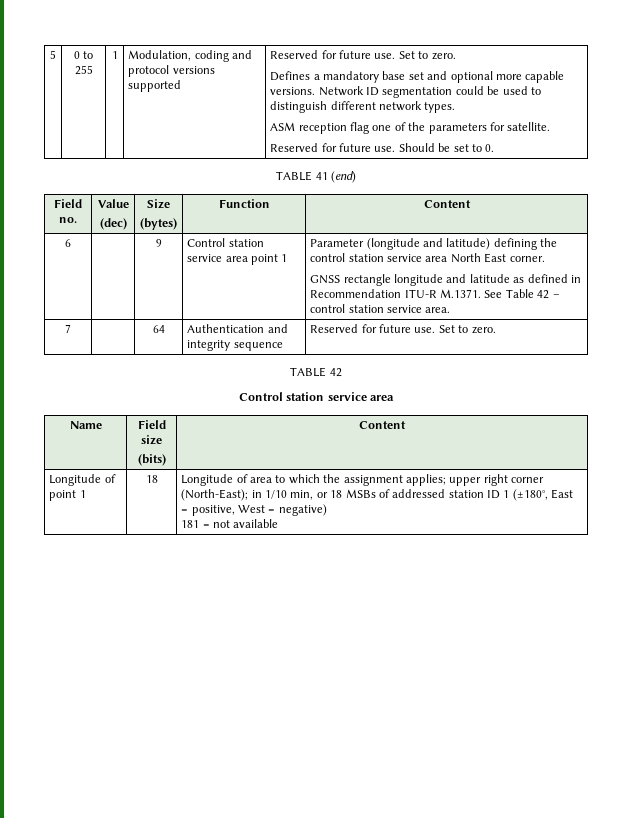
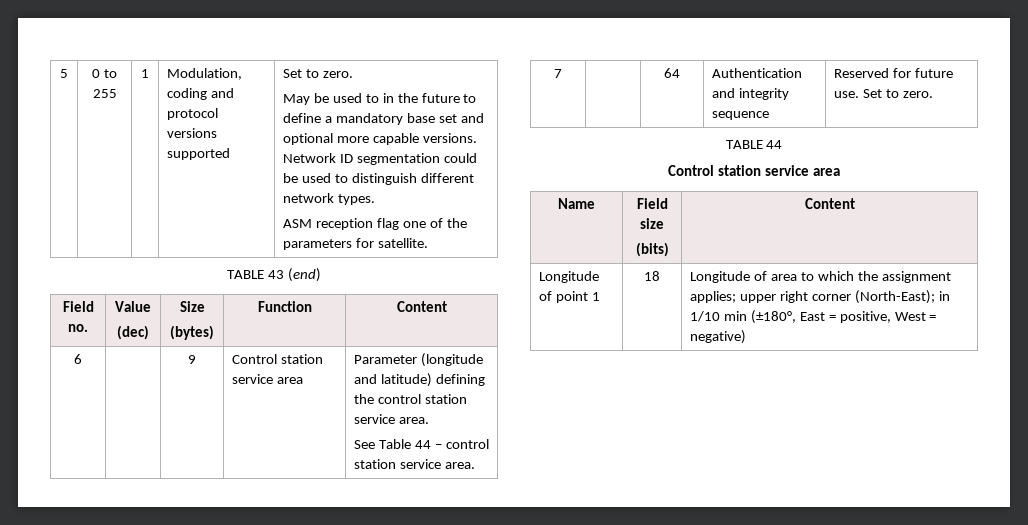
[270,50,456,60] [270,71,311,81] Reserved for future use. Set to zero. // Defines -> [283,69,353,78] [283,93,477,105] [283,113,322,123] Set to zero. // May be used to in the future to define
[270,143,495,152] [276,171,328,181] // Reserved for future use. Should be set to 0. // TABLE 41 -> [227,270,284,279] // TABLE 43
[251,254,288,265] point 1 -> (303, 380) none
[425,253,545,263] [310,274,581,286] [310,289,482,298] area North East corner. // GNSS rectangle longitude and latitude as defined in Recommendation ITU-R M.1371. -> [398,417,429,424] area. //
[537,290,550,299] 42 -> [414,440,431,449] 44
[329,368,342,377] 42 -> [766,140,783,149] 44
[290,489,510,500] min, or 18 MSBs of addressed station ID 1 -> [723,311,747,321] min
[181,519,279,528] // 181 = not available -> (747, 337) none

